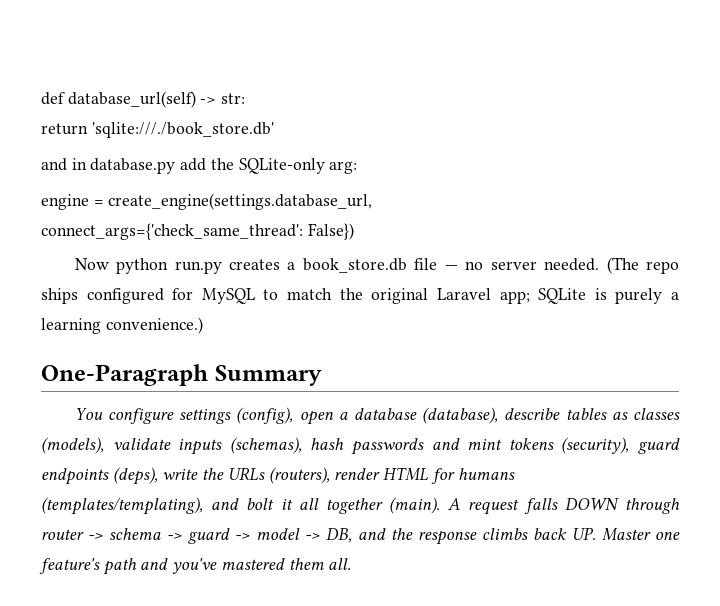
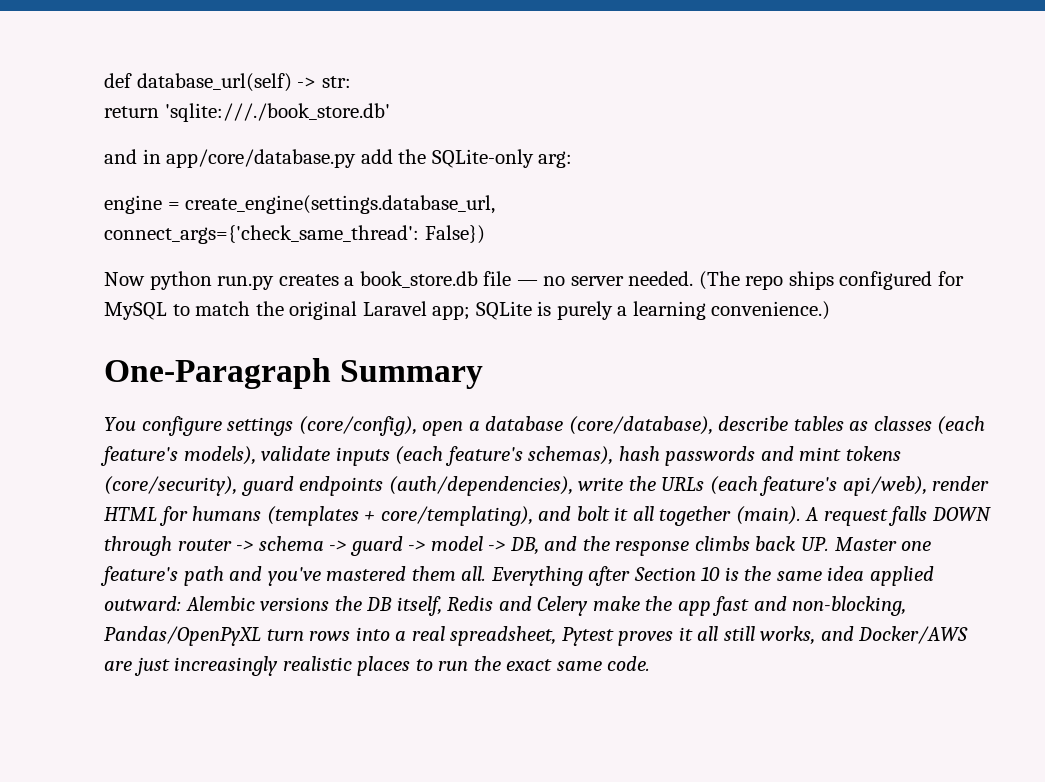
[90,158,176,174] database.py -> [166,149,357,168] app/core/database.py
[236,407,294,424] (config), -> [298,416,417,436] (core/config),
[422,407,499,424] (database), -> [568,416,713,435] (core/database),
[41,437,302,455] (models), validate inputs (schemas), -> [937,416,986,435] [100,446,614,466] (each feature's models), validate inputs (each feature's schemas),
[561,437,630,454] (security), -> [104,476,237,496] (core/security),
[112,467,158,485] (deps), -> [388,476,573,496] (auth/dependencies),
[268,467,330,484] (routers), -> [709,476,927,496] (each feature's api/web),
[41,497,203,515] (templates/templating), -> [266,506,533,526] (templates + core/templating),
(352, 564) none -> [490,566,935,586] [104,596,907,616] [104,626,969,646] [104,656,651,676] Everything after Section 10 is the same idea applied outward: Alembic versions the DB itself, Redis and Celery make the app fast and non-blocking, Pandas/OpenPyXL turn rows into a real spreadsheet, Pytest proves it all still works, and Docker/AWS are just increasingly realistic places to run the exact same code.

